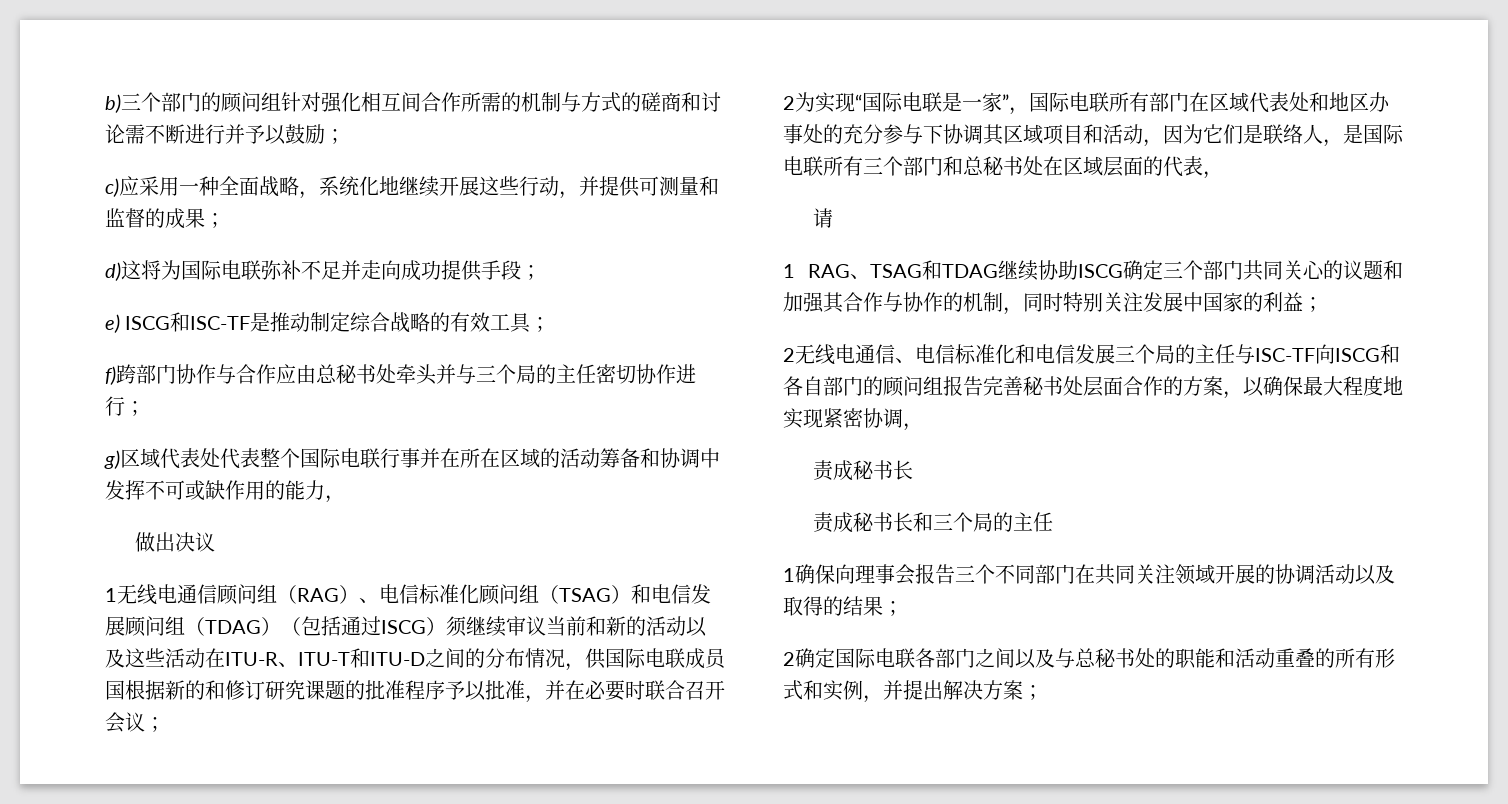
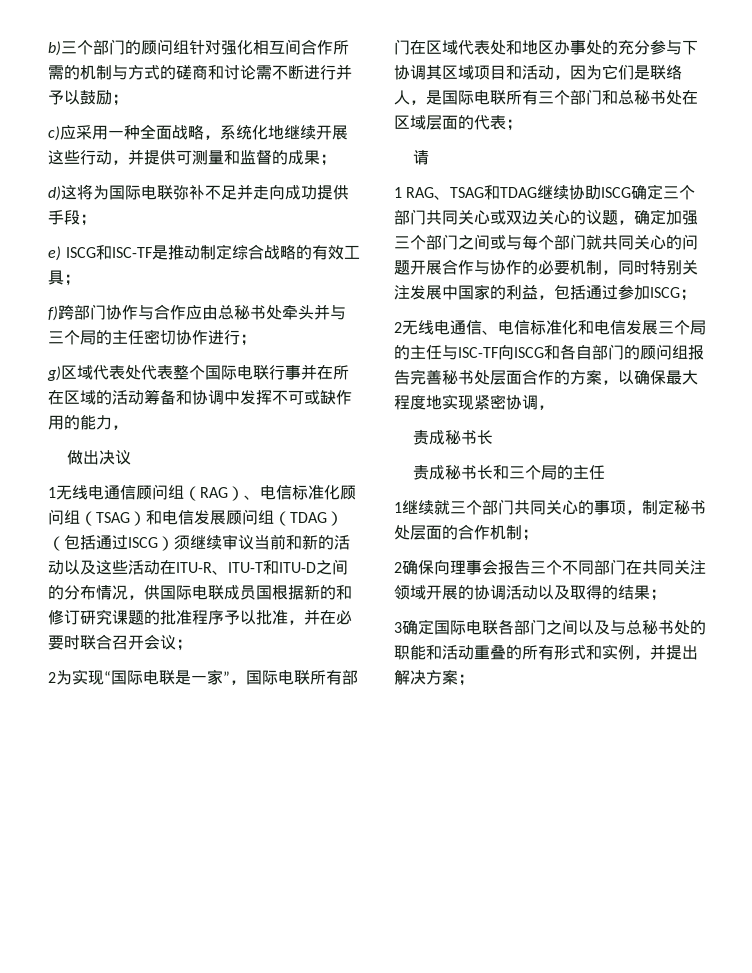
[1203,171,1223,179] ， -> [506,119,522,131] ；
[1323,260,1403,280] [783,292,844,313] 的议题和加强其 -> [490,209,698,225] [394,234,698,250] [394,260,442,275] 或双边关心的议题，确定加强三个部门之间或与每个部门就共同关心的问题开展
(963, 302) none -> [538,260,570,275] 必要
(1303, 301) none -> [538,284,680,300] ，包括通过参加ISCG
(795, 575) none -> [402,499,706,515] [394,524,538,541] [394,562,402,573] 继续就三个部门共同关心的事项，制定秘书处层面的合作机制； // 2
[783,652,795,666] 2 -> [394,622,402,633] 3

